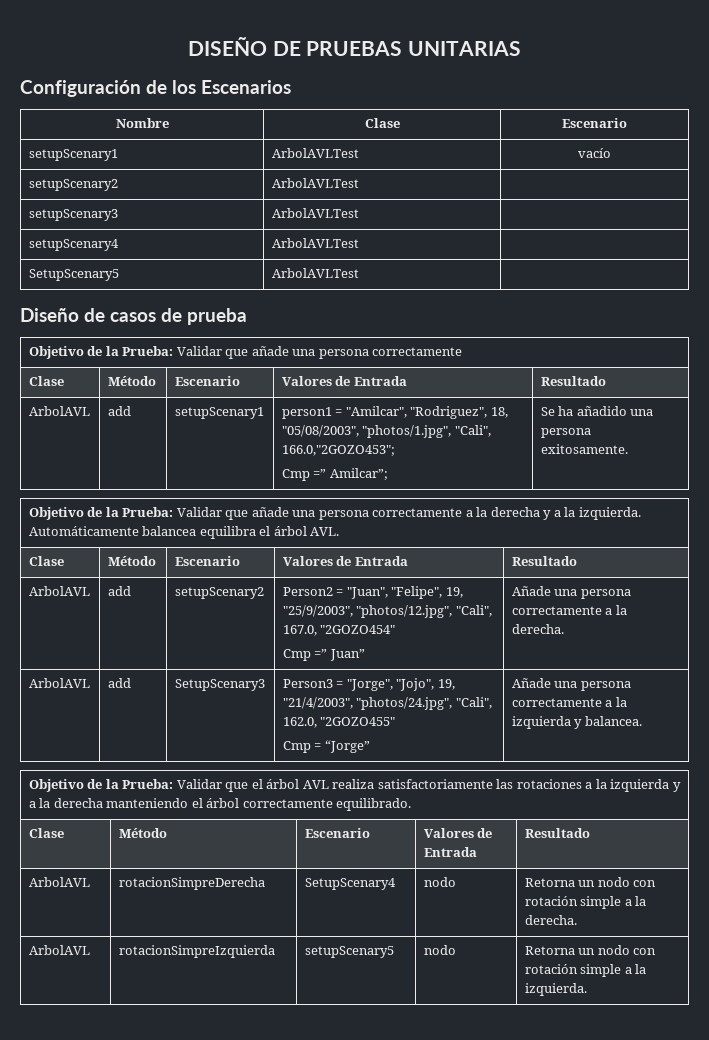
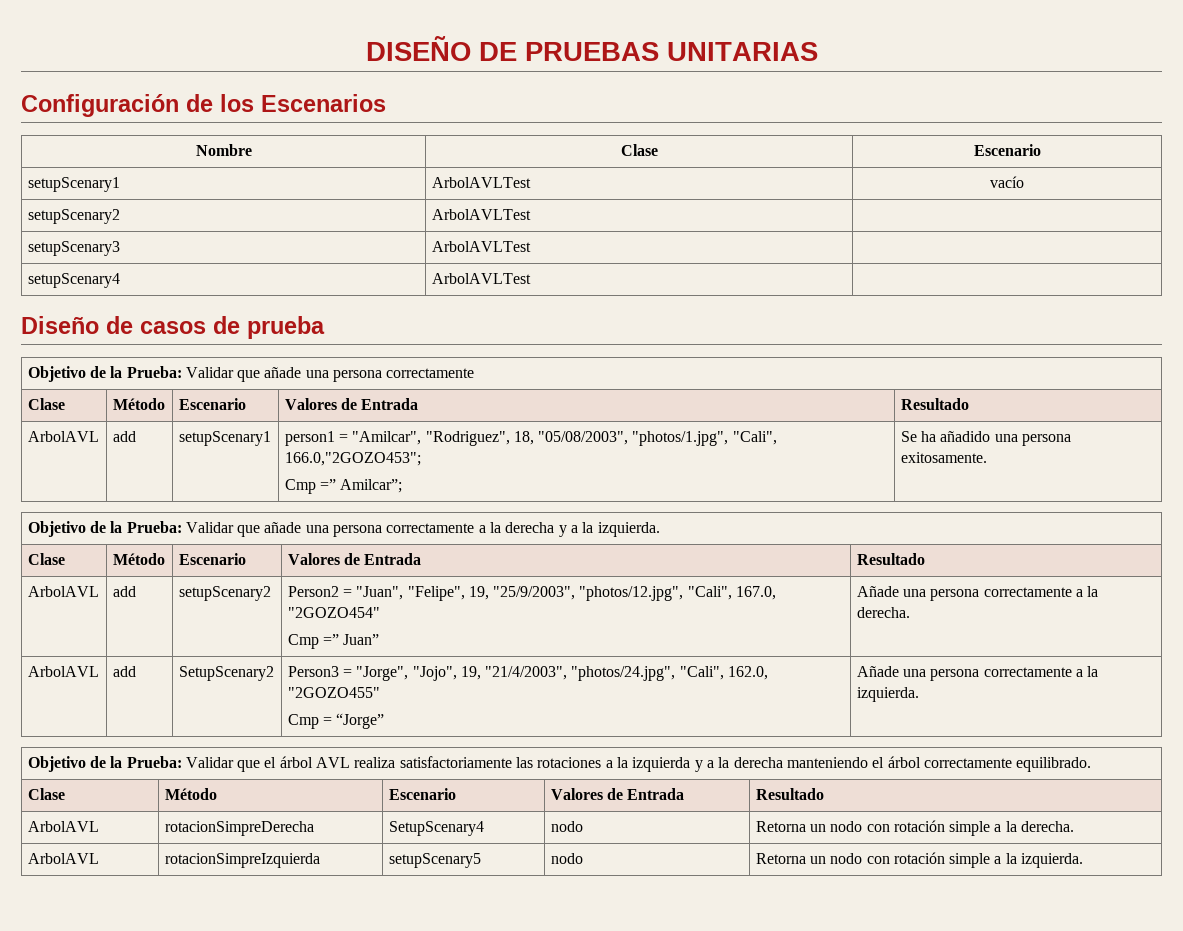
[28,269,119,281] [271,268,359,278] // SetupScenary5 | ArbolAVLTest | -> (531, 278) none
[28,526,340,539] Automáticamente balancea equilibra el árbol AVL. -> (660, 529) none
[174,679,265,691] SetupScenary3 -> [178,666,274,681] SetupScenary2
[511,716,642,729] izquierda y balancea. -> [856,687,919,702] izquierda.

